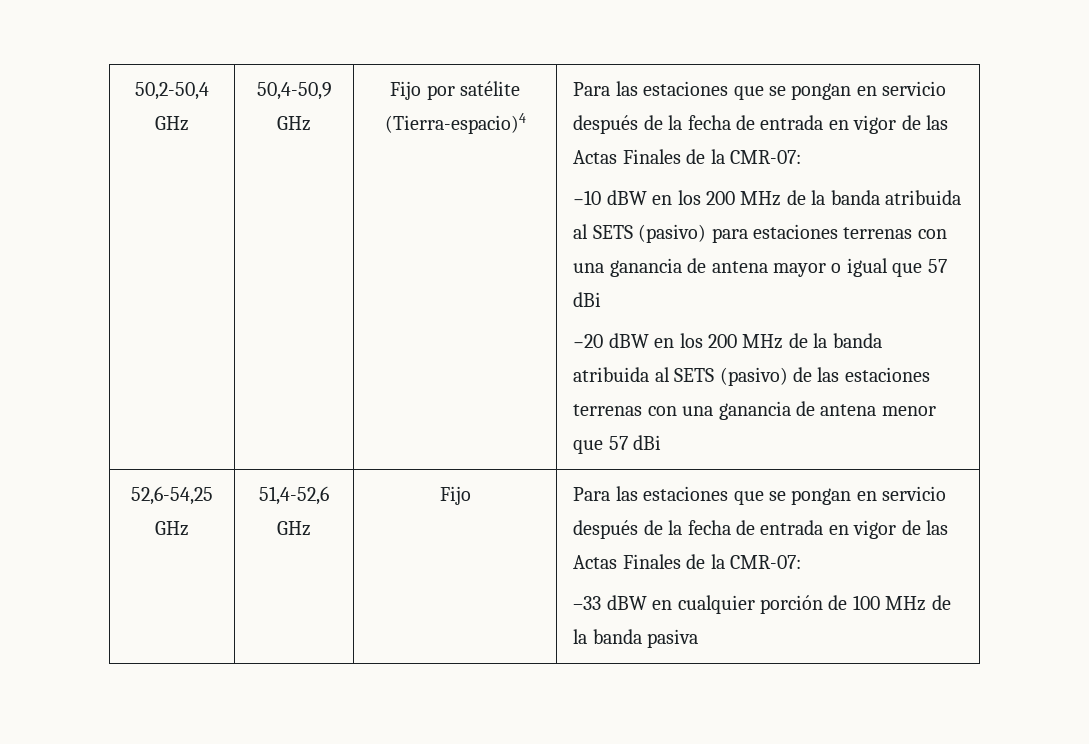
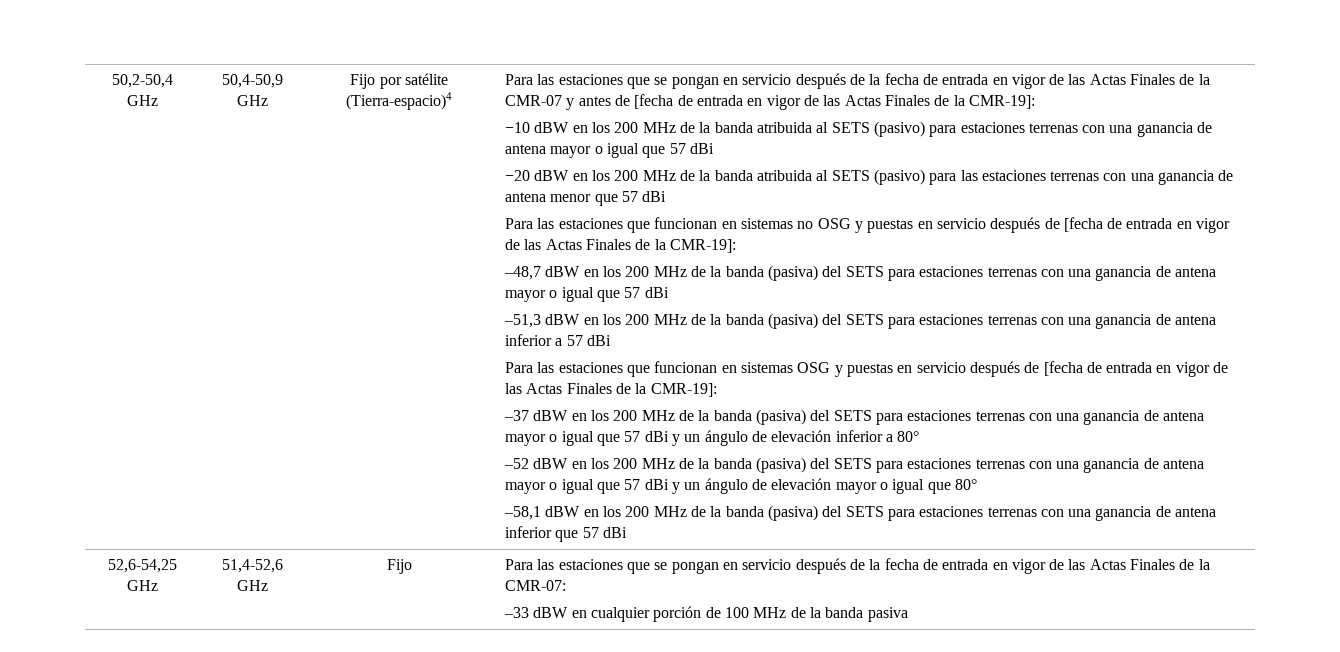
[729,150,801,164] CMR-07: -> [505,94,1035,110] CMR-07 y antes de [fecha de entrada en vigor de las Actas Finales de la CMR-19]:
[792,367,812,382] de -> [929,173,957,185] para
(662, 442) none -> [505,217,1231,233] [505,239,736,253] [504,265,1217,281] [505,287,669,302] [504,313,1217,329] [505,334,611,346] [505,361,1229,377] [505,383,717,397] [504,409,1205,425] [505,430,920,446] [504,457,1205,473] [505,478,977,494] [504,505,1217,521] [505,526,627,542] // Para las estaciones que funcionan en sistemas no OSG y puestas en servicio después de [fecha de entrada en vigor de las Actas Finales de la CMR-19]: // –48,7 dBW en los 200 MHz de la banda (pasiva) del SETS para estaciones terrenas con una ganancia de antena mayor o igual que 57 dBi // –51,3 dBW en los 200 MHz de la banda (pasiva) del SETS para estaciones terrenas con una ganancia de antena inferior a 57 dBi // Para las estaciones que funcionan en sistemas OSG y puestas en servicio después de [fecha de entrada en vigor de las Actas Finales de la CMR-19]: // –37 dBW en los 200 MHz de la banda (pasiva) del SETS para estaciones terrenas con una ganancia de antena mayor o igual que 57 dBi y un ángulo de elevación inferior a 80° // –52 dBW en los 200 MHz de la banda (pasiva) del SETS para estaciones terrenas con una ganancia de antena mayor o igual que 57 dBi y un ángulo de elevación mayor o igual que 80° // –58,1 dBW en los 200 MHz de la banda (pasiva) del SETS para estaciones terrenas con una ganancia de antena inferior que 57 dBi

